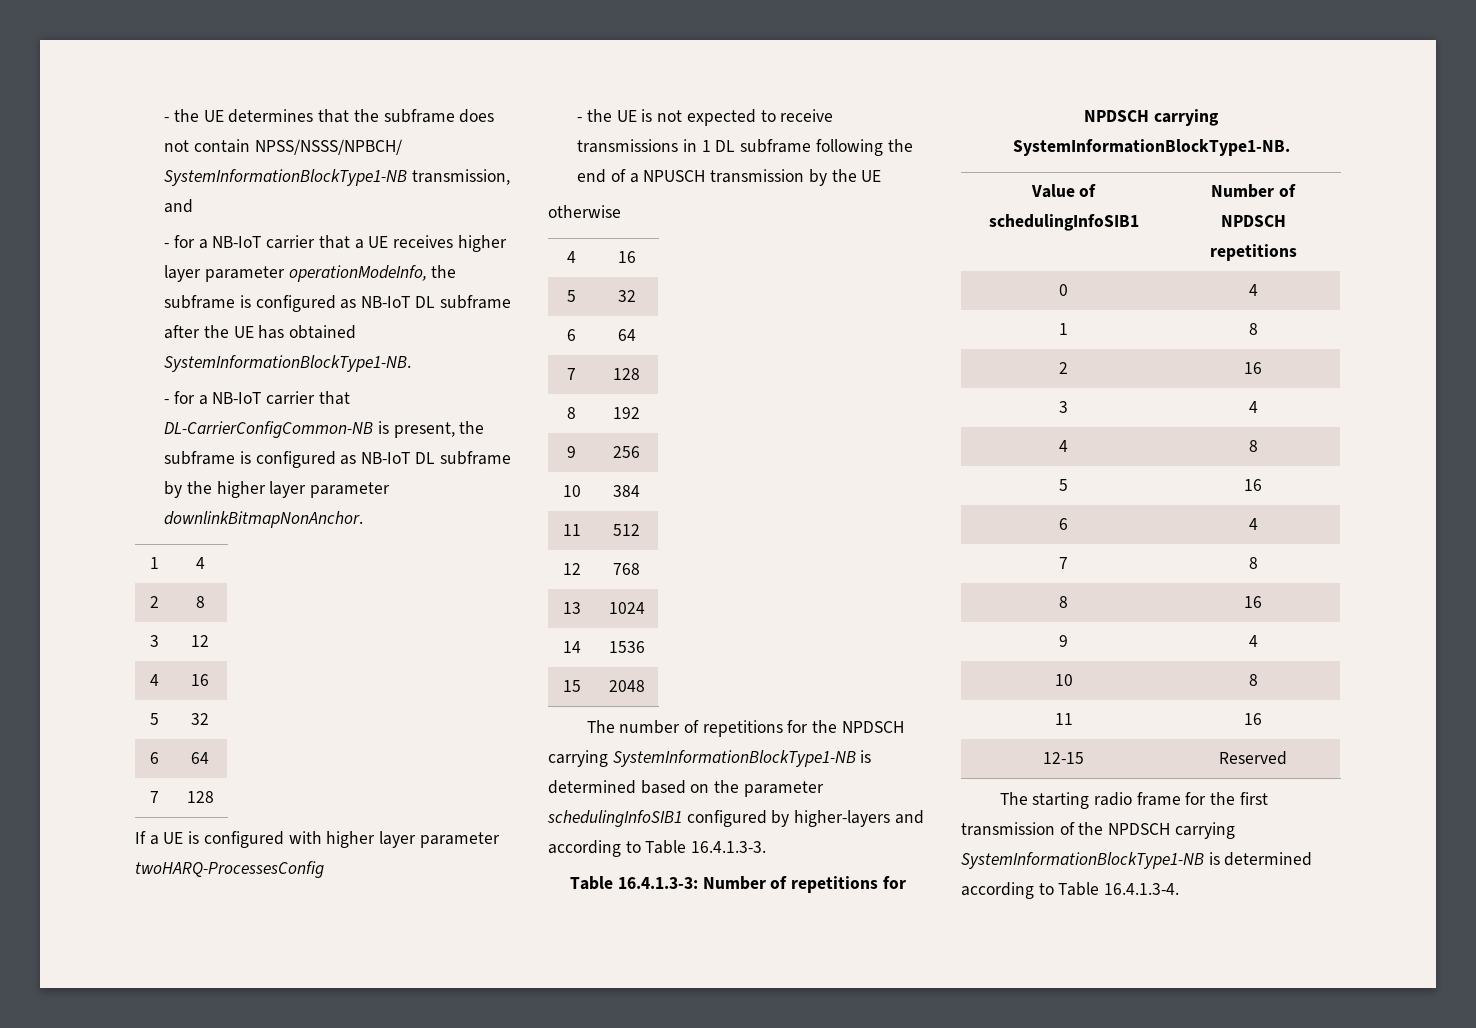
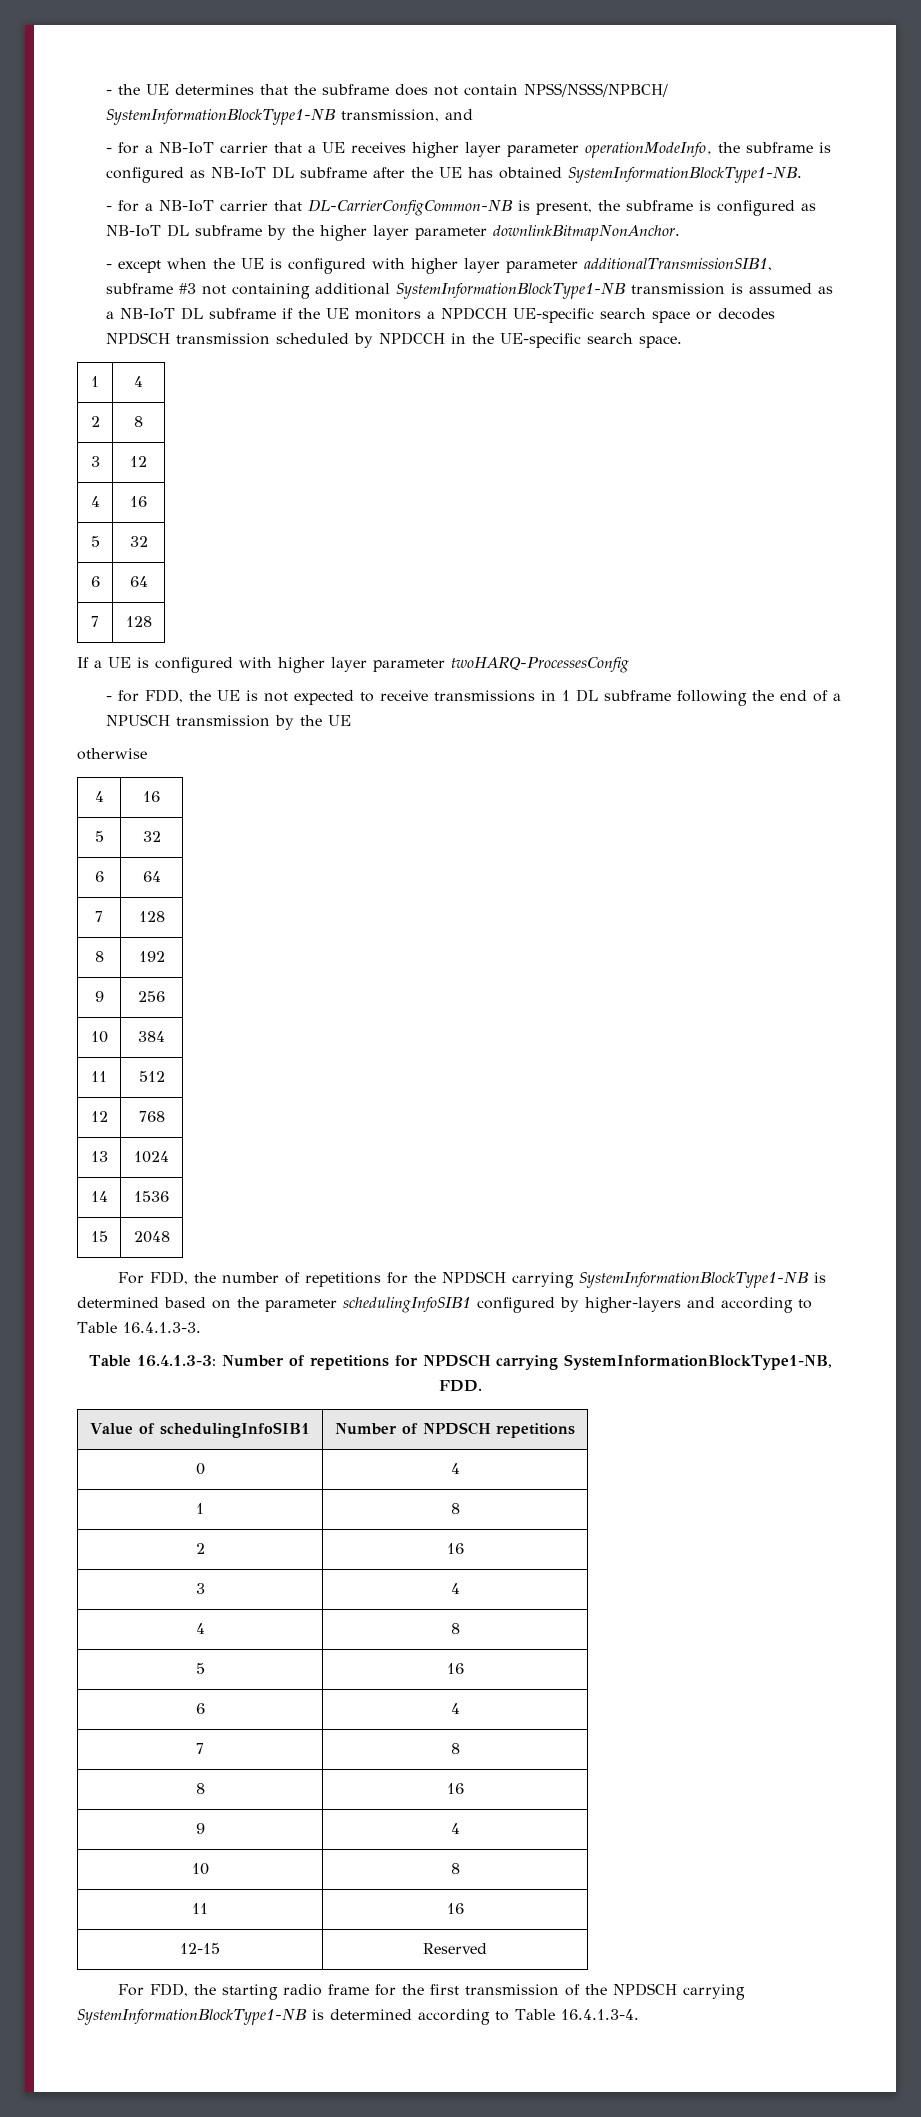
(364, 519) none -> [105,258,772,274] [105,283,833,299] [105,307,775,323] [105,332,682,348] // - except when the UE is configured with higher layer parameter additionalTransmissionSIB1, subframe #3 not containing additional SystemInformationBlockType1-NB transmission is assumed as a NB-IoT DL subframe if the UE monitors a NPDCCH UE-specific search space or decodes NPDSCH transmission scheduled by NPDCCH in the UE-specific search space.
(583, 119) none -> [117,689,183,703] for FDD,
[586,720,615,733] The -> [117,1271,216,1285] For FDD, the
[1012,139,1290,156] SystemInformationBlockType1-NB. -> [563,1354,833,1370] [439,1380,482,1392] SystemInformationBlockType1-NB, FDD.
[999,792,1028,805] The -> [117,1983,216,1997] For FDD, the

